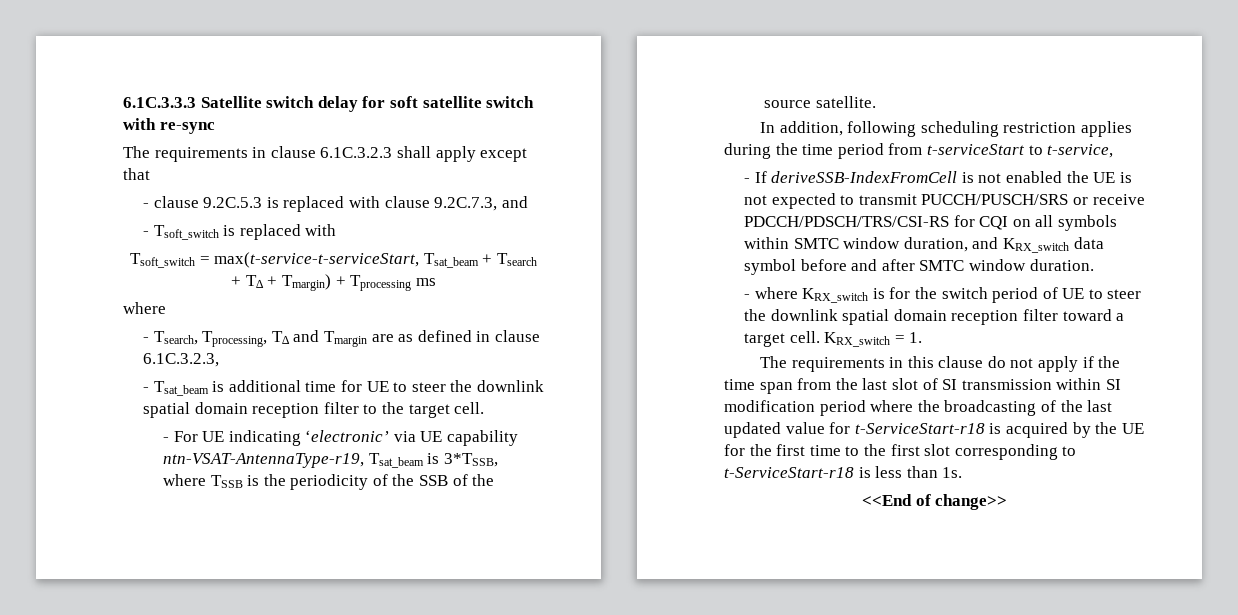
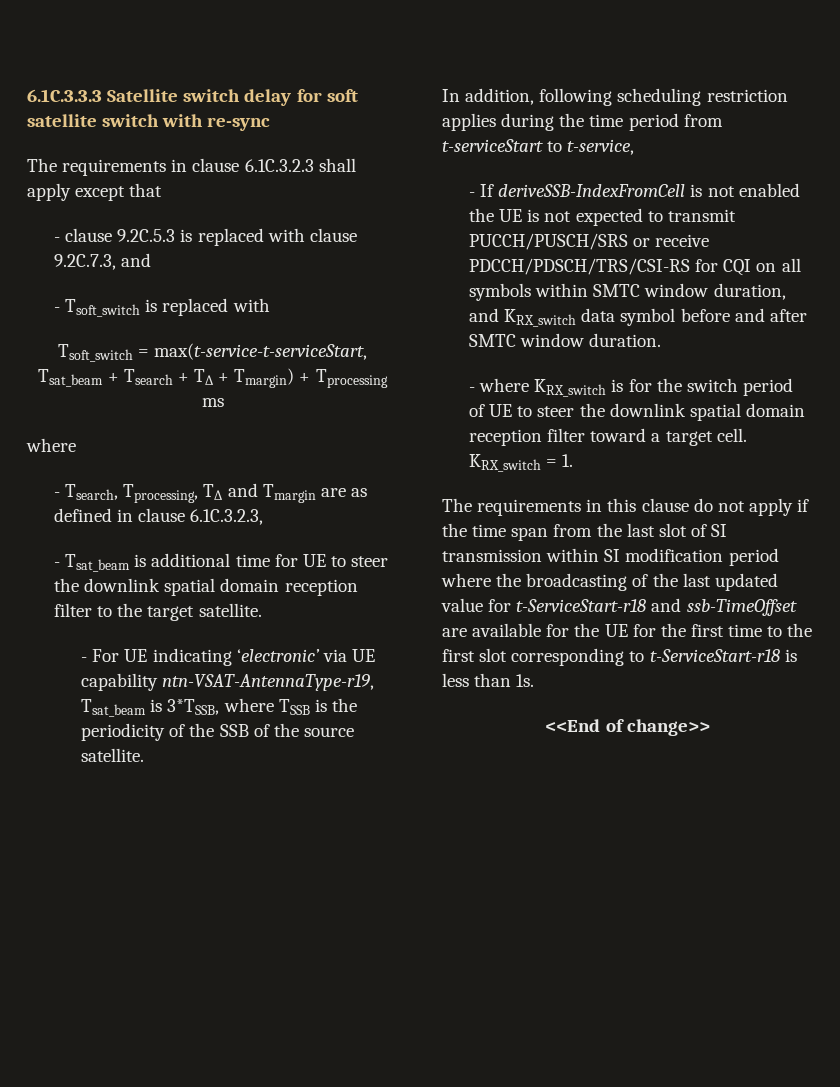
[454,402,485,414] cell. -> [198,603,262,617] satellite.
[989,422,1091,438] is acquired by -> [651,598,797,616] [442,623,570,637] and ssb-TimeOffset are available for

